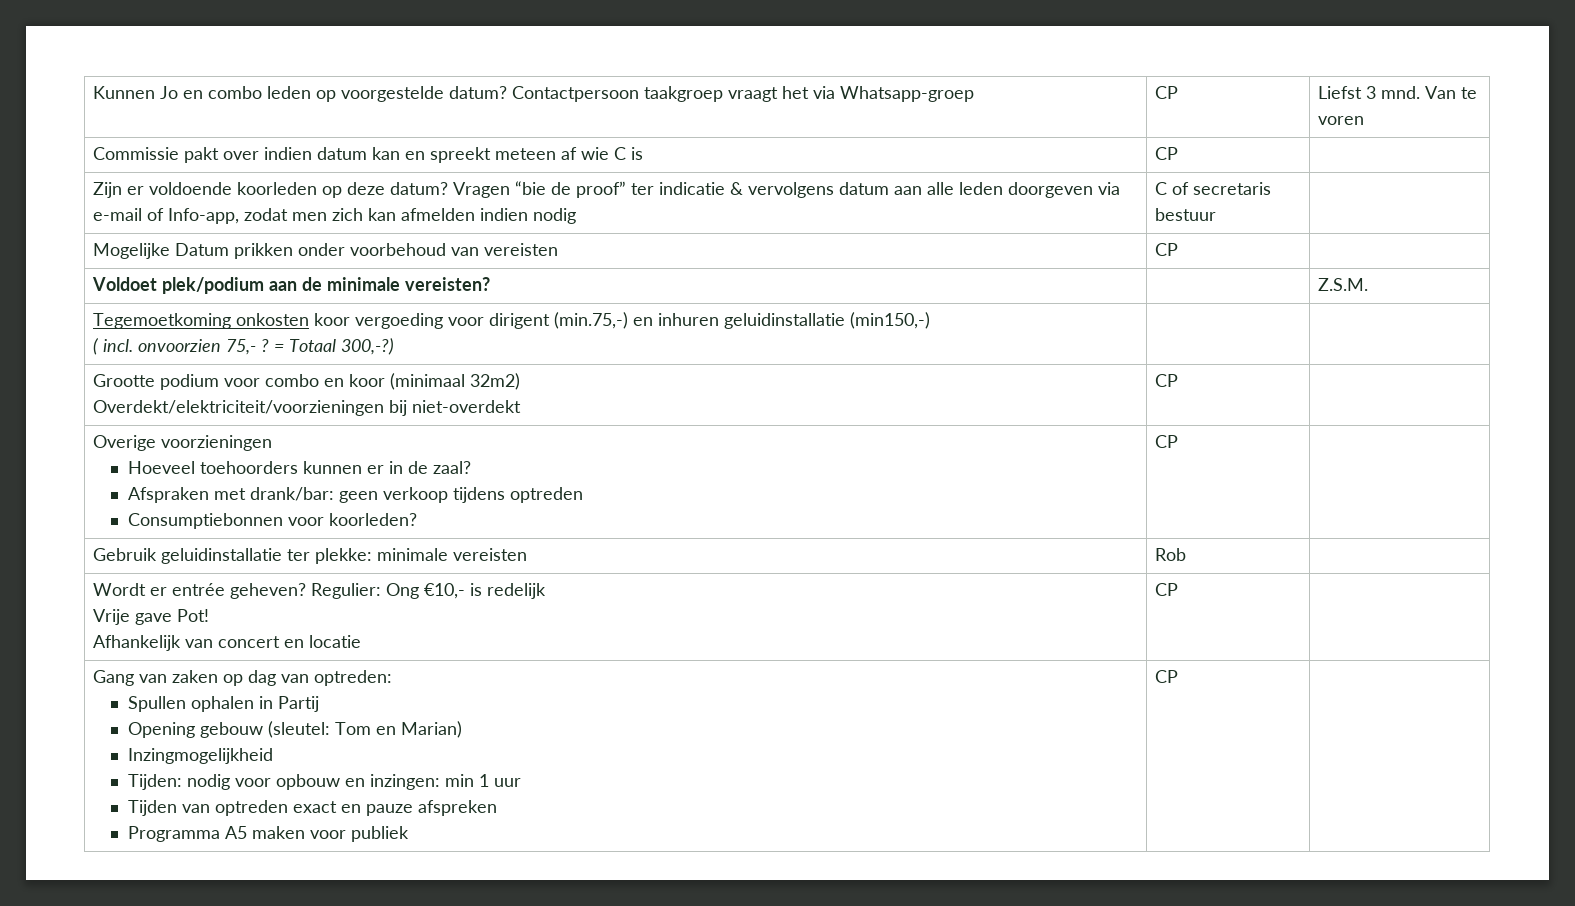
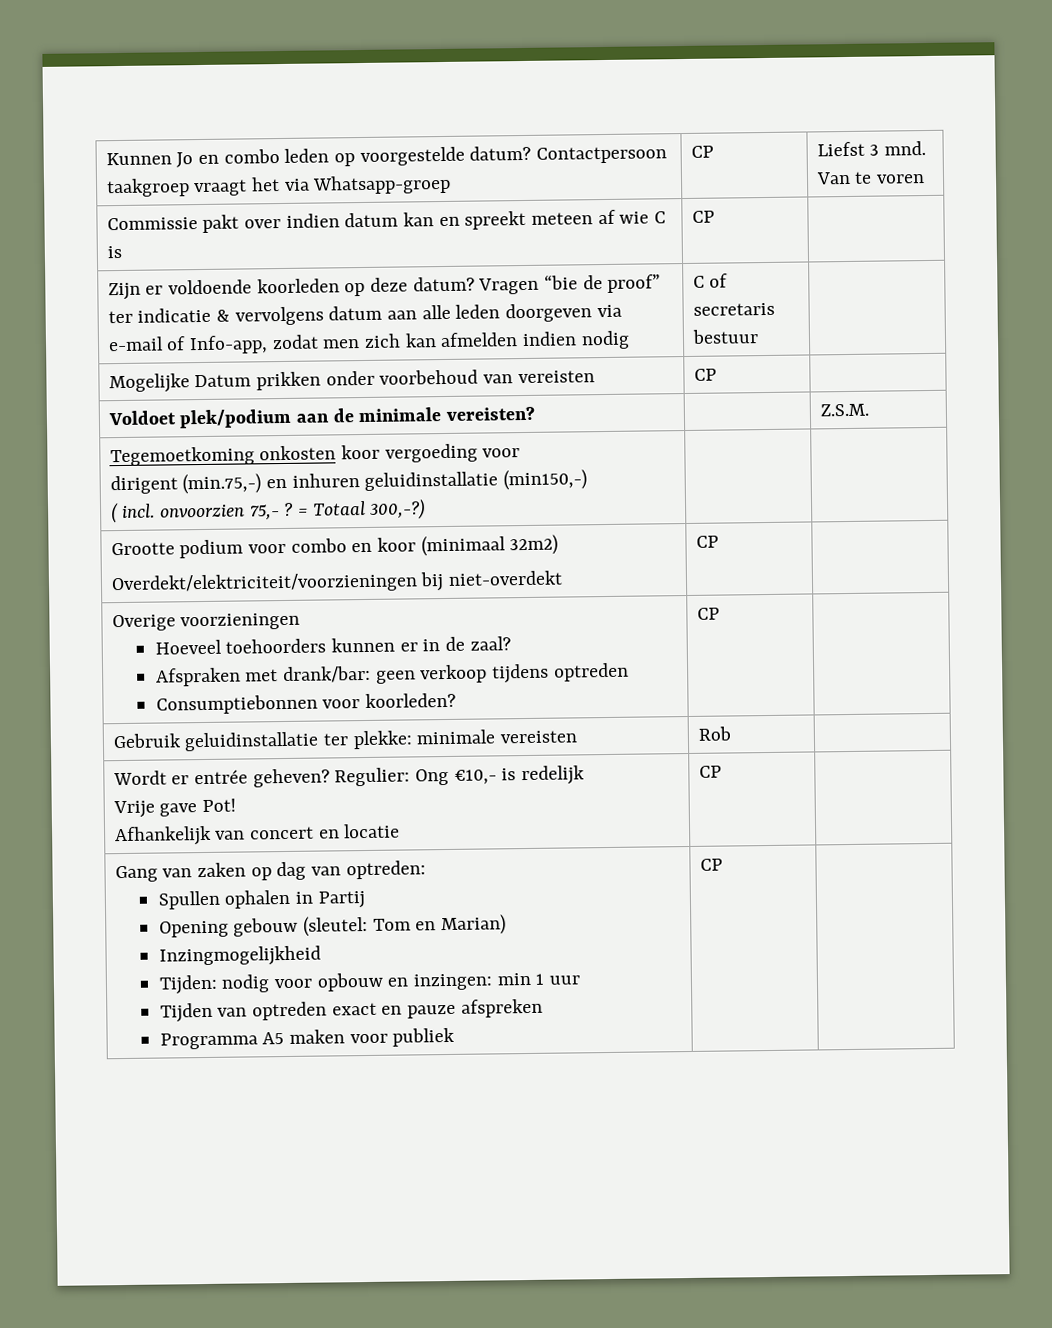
(485, 321) none -> (521, 453) //

